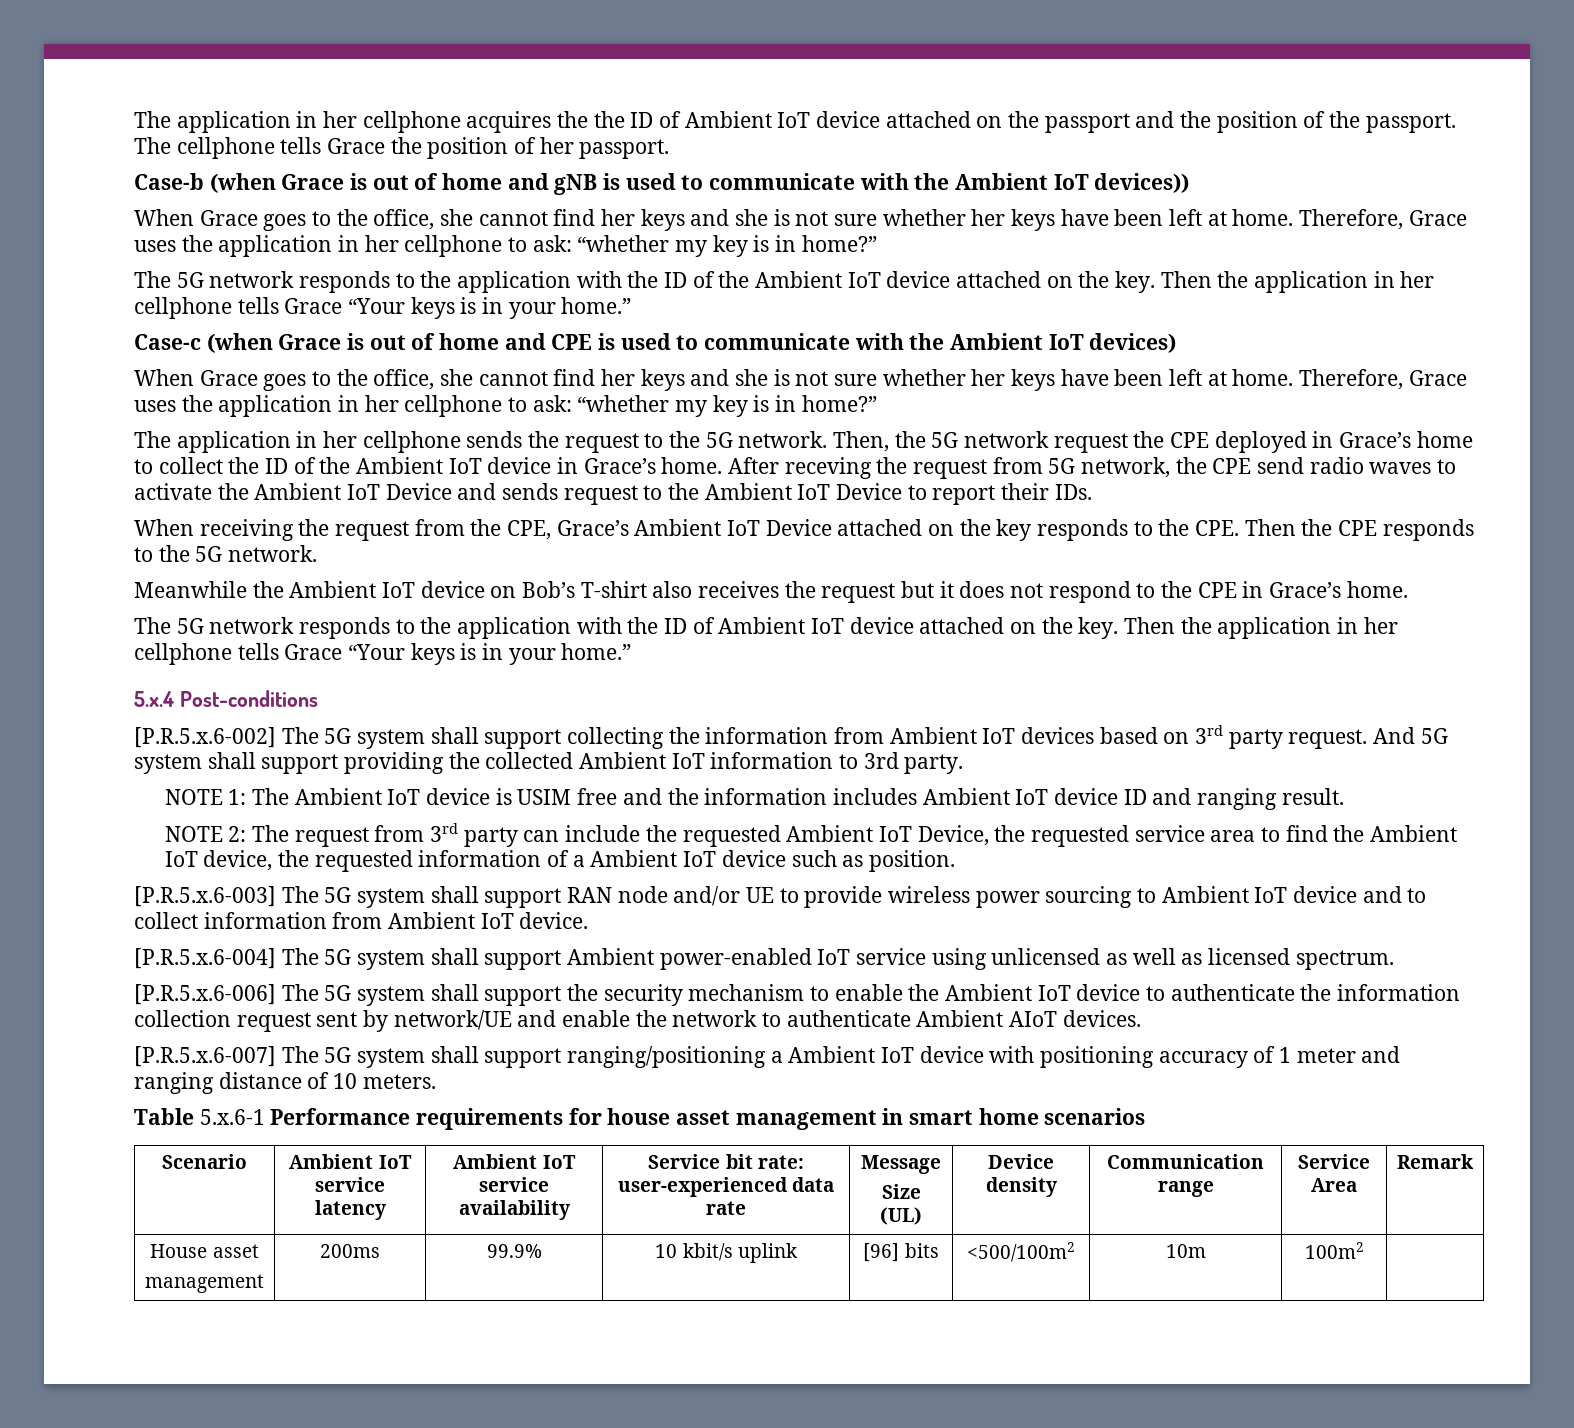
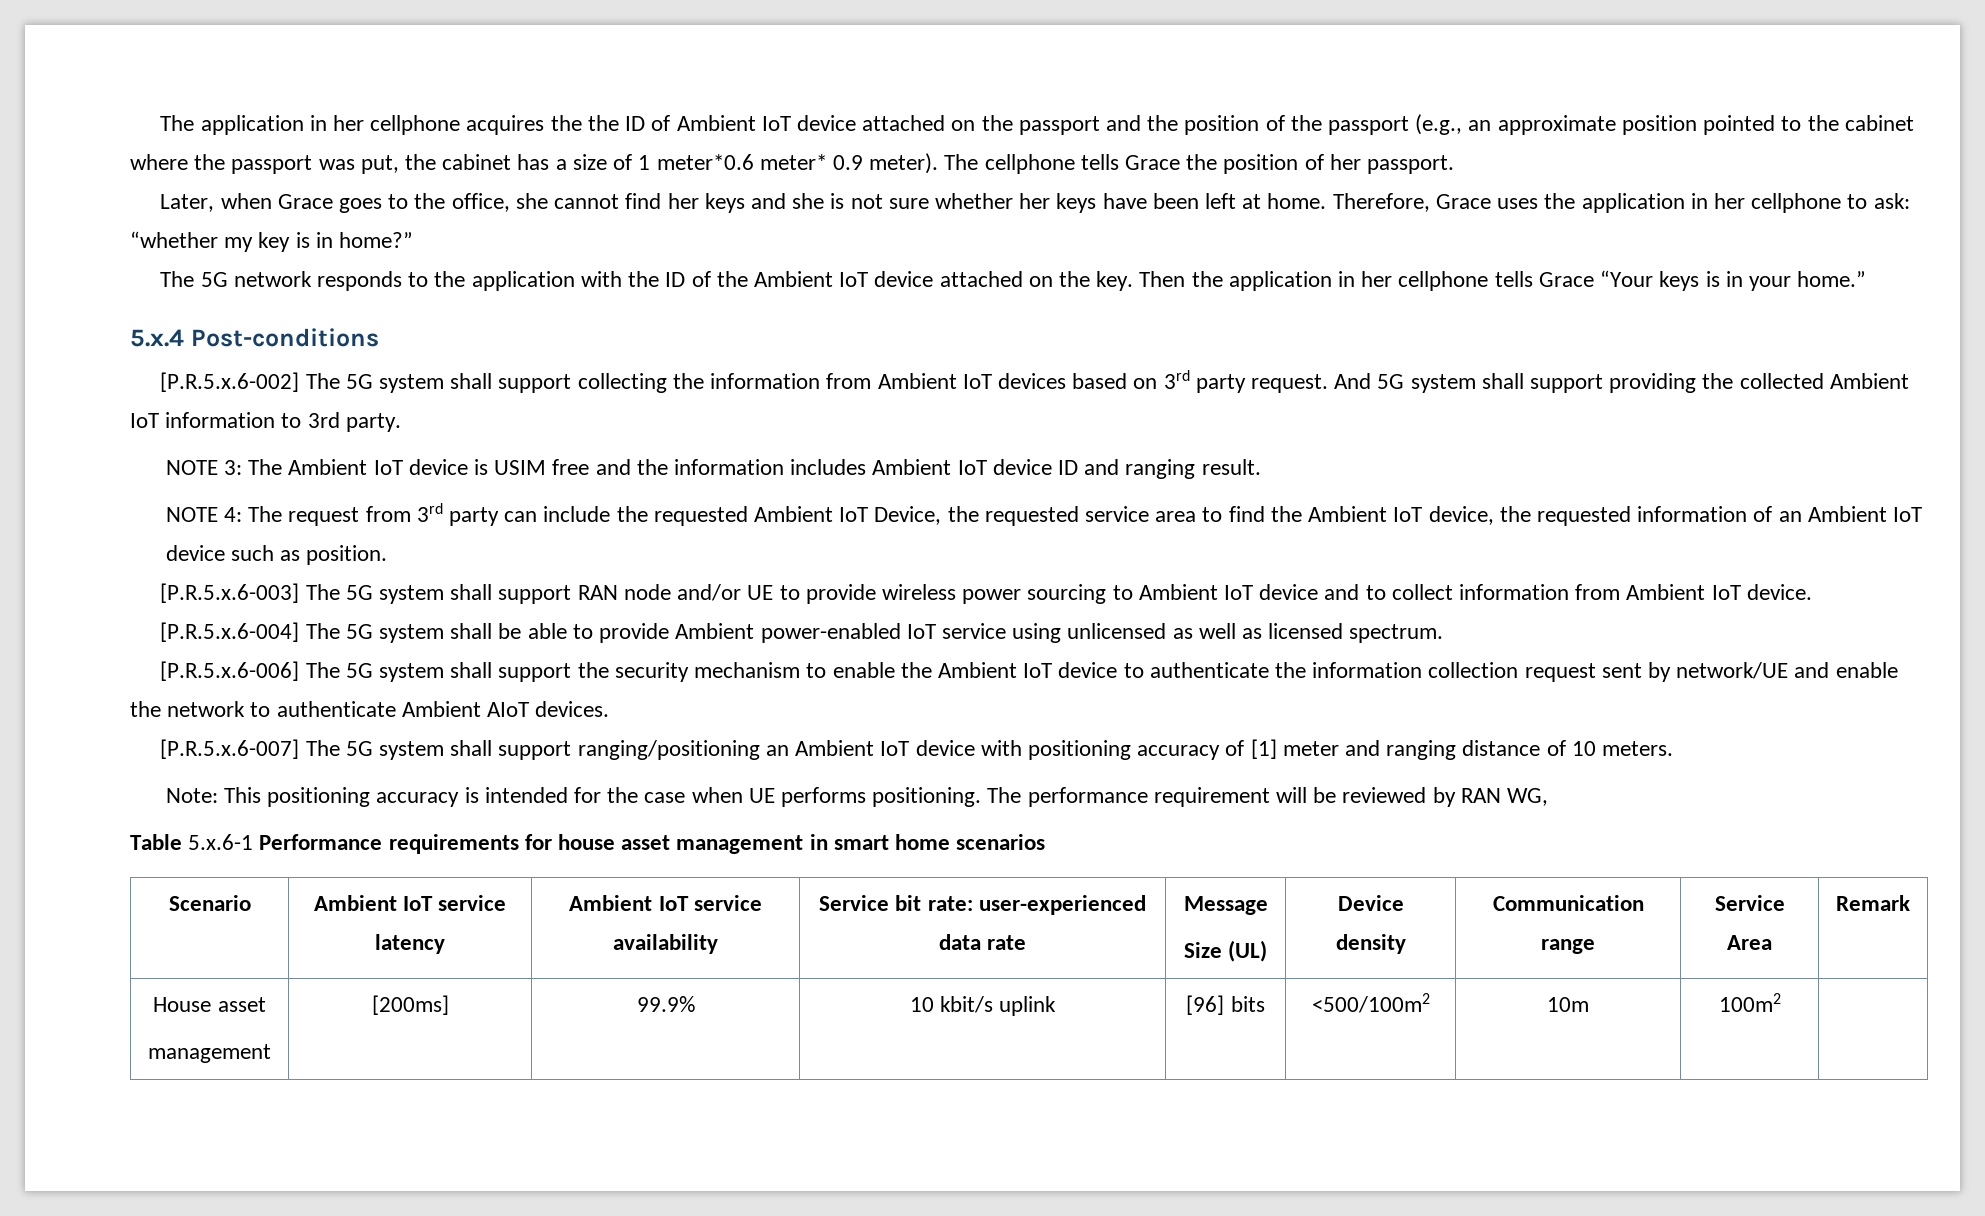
[1365,113,1456,133] passport. -> [1328,114,1914,135] [130,153,939,174] passport (e.g., an approximate position pointed to the cabinet where the passport was put, the cabinet has a size of 1 meter*0.6 meter* 0.9 meter).
[134,173,1190,195] [134,209,194,226] Case-b (when Grace is out of home and gNB is used to communicate with the Ambient IoT devices)) // When -> [160,193,272,212] Later, when
[134,333,1177,353] [134,369,1467,391] [134,395,877,417] [134,431,1473,453] [134,457,1457,479] [134,483,1092,505] [134,519,1474,541] [134,545,318,562] [134,581,1408,603] [134,617,1398,639] [134,643,632,665] // Case-c (when Grace is out of home and CPE is used to communicate with the Ambient IoT devices) // When Grace goes to the office, she cannot find her keys and she is not sure whether her keys have been left at home. Therefore, Grace uses the application in her cellphone to ask: “whether my key is in home?” // The application in her cellphone sends the request to the 5G network. Then, the 5G network request the CPE deployed in Grace’s home to collect the ID of the Ambient IoT device in Grace’s home. After receving the request from 5G network, the CPE send radio waves to activate the Ambient IoT Device and sends request to the Ambient IoT Device to report their IDs. // When receiving the request from the CPE, Grace’s Ambient IoT Device attached on the key responds to the CPE. Then the CPE responds to the 5G network. // Meanwhile the Ambient IoT device on Bob’s T-shirt also receives the request but it does not respond to the CPE in Grace’s home. // The 5G network responds to the application with the ID of Ambient IoT device attached on the key. Then the application in her cellphone tells Grace “Your keys is in your home.” -> (1867, 279) none
[228,789,247,805] 1: -> [223,460,242,475] 3:
[228,826,247,842] 2: -> [223,507,242,522] 4:
[572,855,585,867] a -> [1778,511,1802,522] an
[484,950,562,970] support -> [498,623,670,643] be able to provide
[770,1051,783,1063] a -> [765,745,789,756] an
[1279,1047,1292,1063] 1 -> [1250,739,1277,759] [1]
(436, 1081) none -> [165,787,1549,807] // Note: This positioning accuracy is intended for the case when UE performs positioning. The performance requirement will be reviewed by RAN WG,
[320,1244,380,1258] 200ms -> [371,995,449,1015] [200ms]

